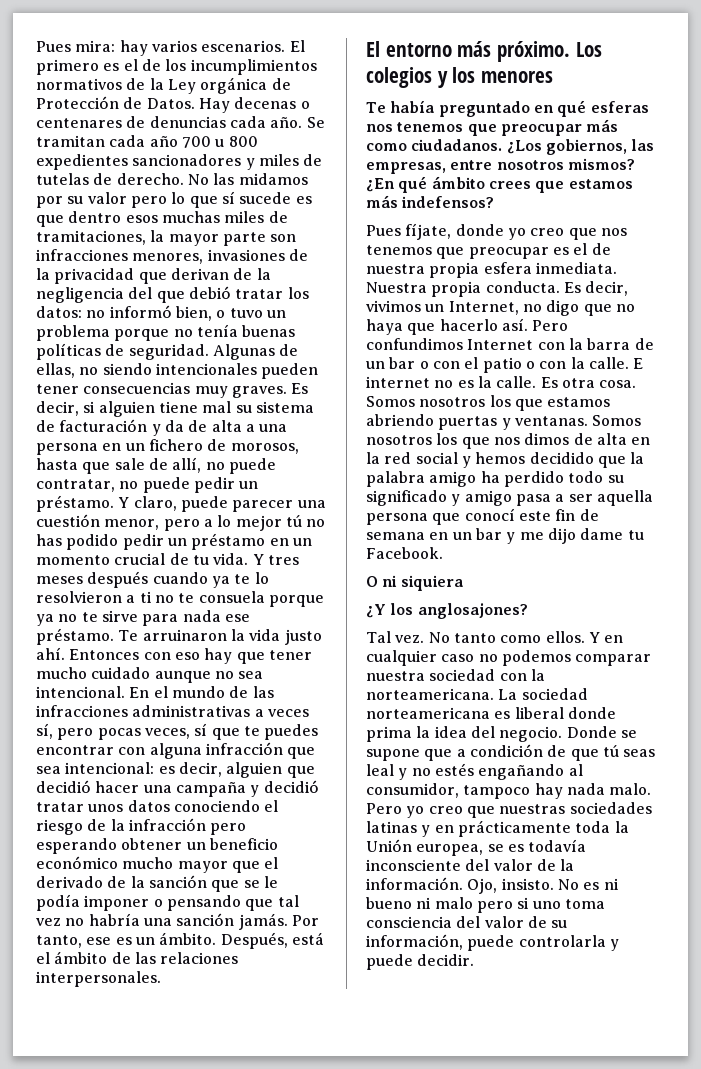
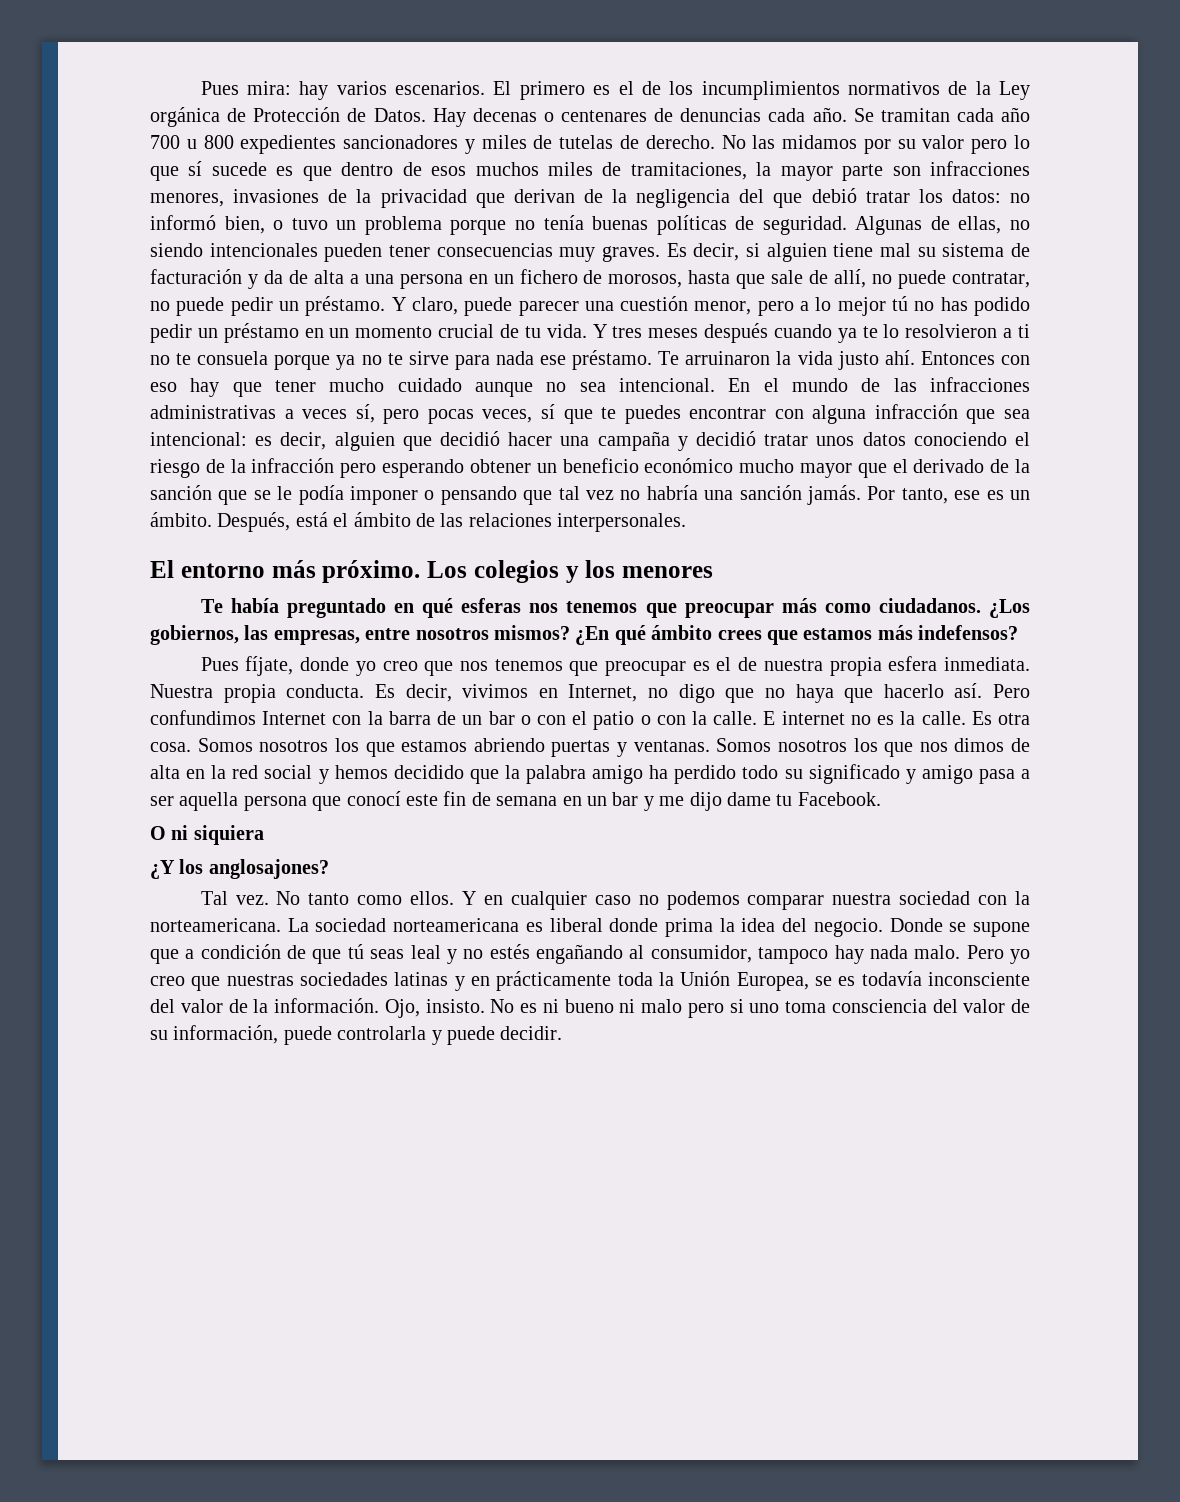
[125,211,220,223] esos muchas -> [402,162,539,176] de esos muchos
[425,304,445,312] un -> [538,688,558,698] en
[416,844,484,856] europea, -> [736,972,809,991] Europea,

